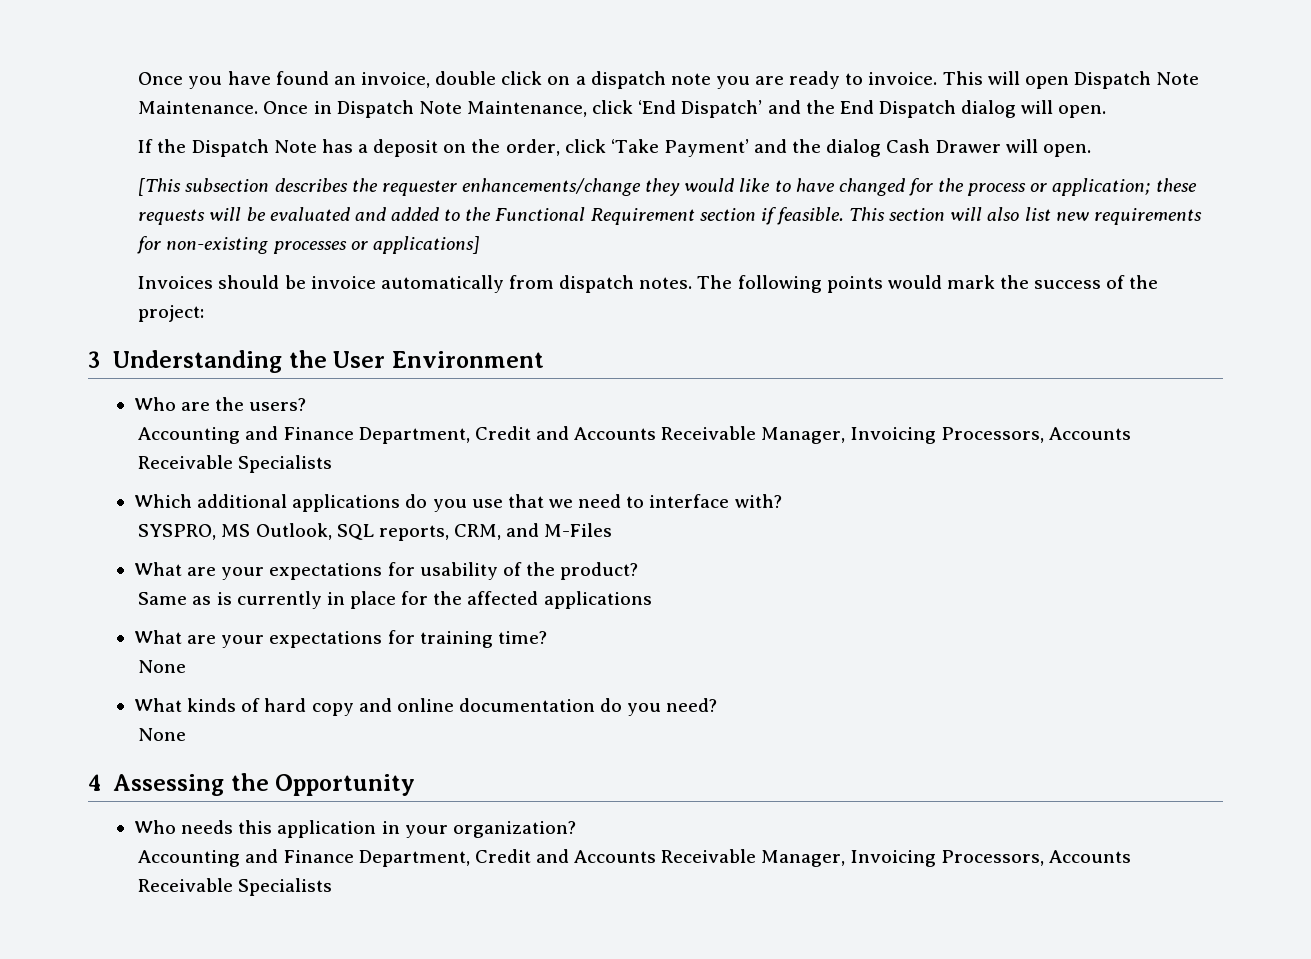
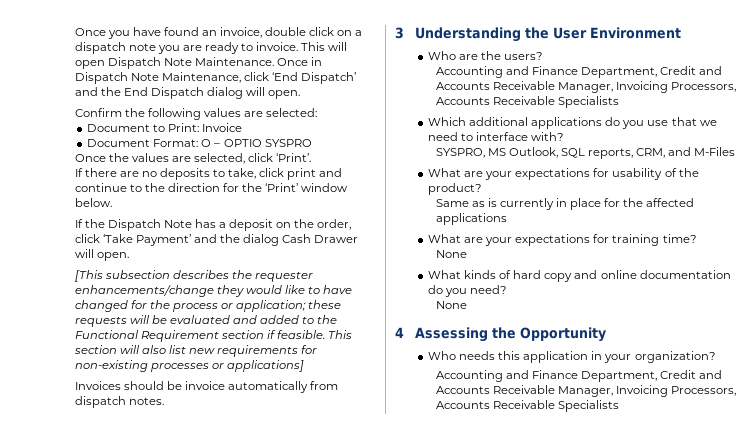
(1107, 111) none -> [74,108,318,120] [87,123,243,132] [87,139,312,147] [74,153,312,164] [74,168,343,180] [74,183,349,192] [74,198,112,207] // Confirm the following values are selected: // Document to Print: Invoice // Document Format: O – OPTIO SYSPRO // Once the values are selected, click ‘Print’. // If there are no deposits to take, click print and continue to the direction for the ‘Print’ window below.
[697,275,1159,293] [138,305,205,322] The following points would mark the success of the project: -> (164, 401) none

